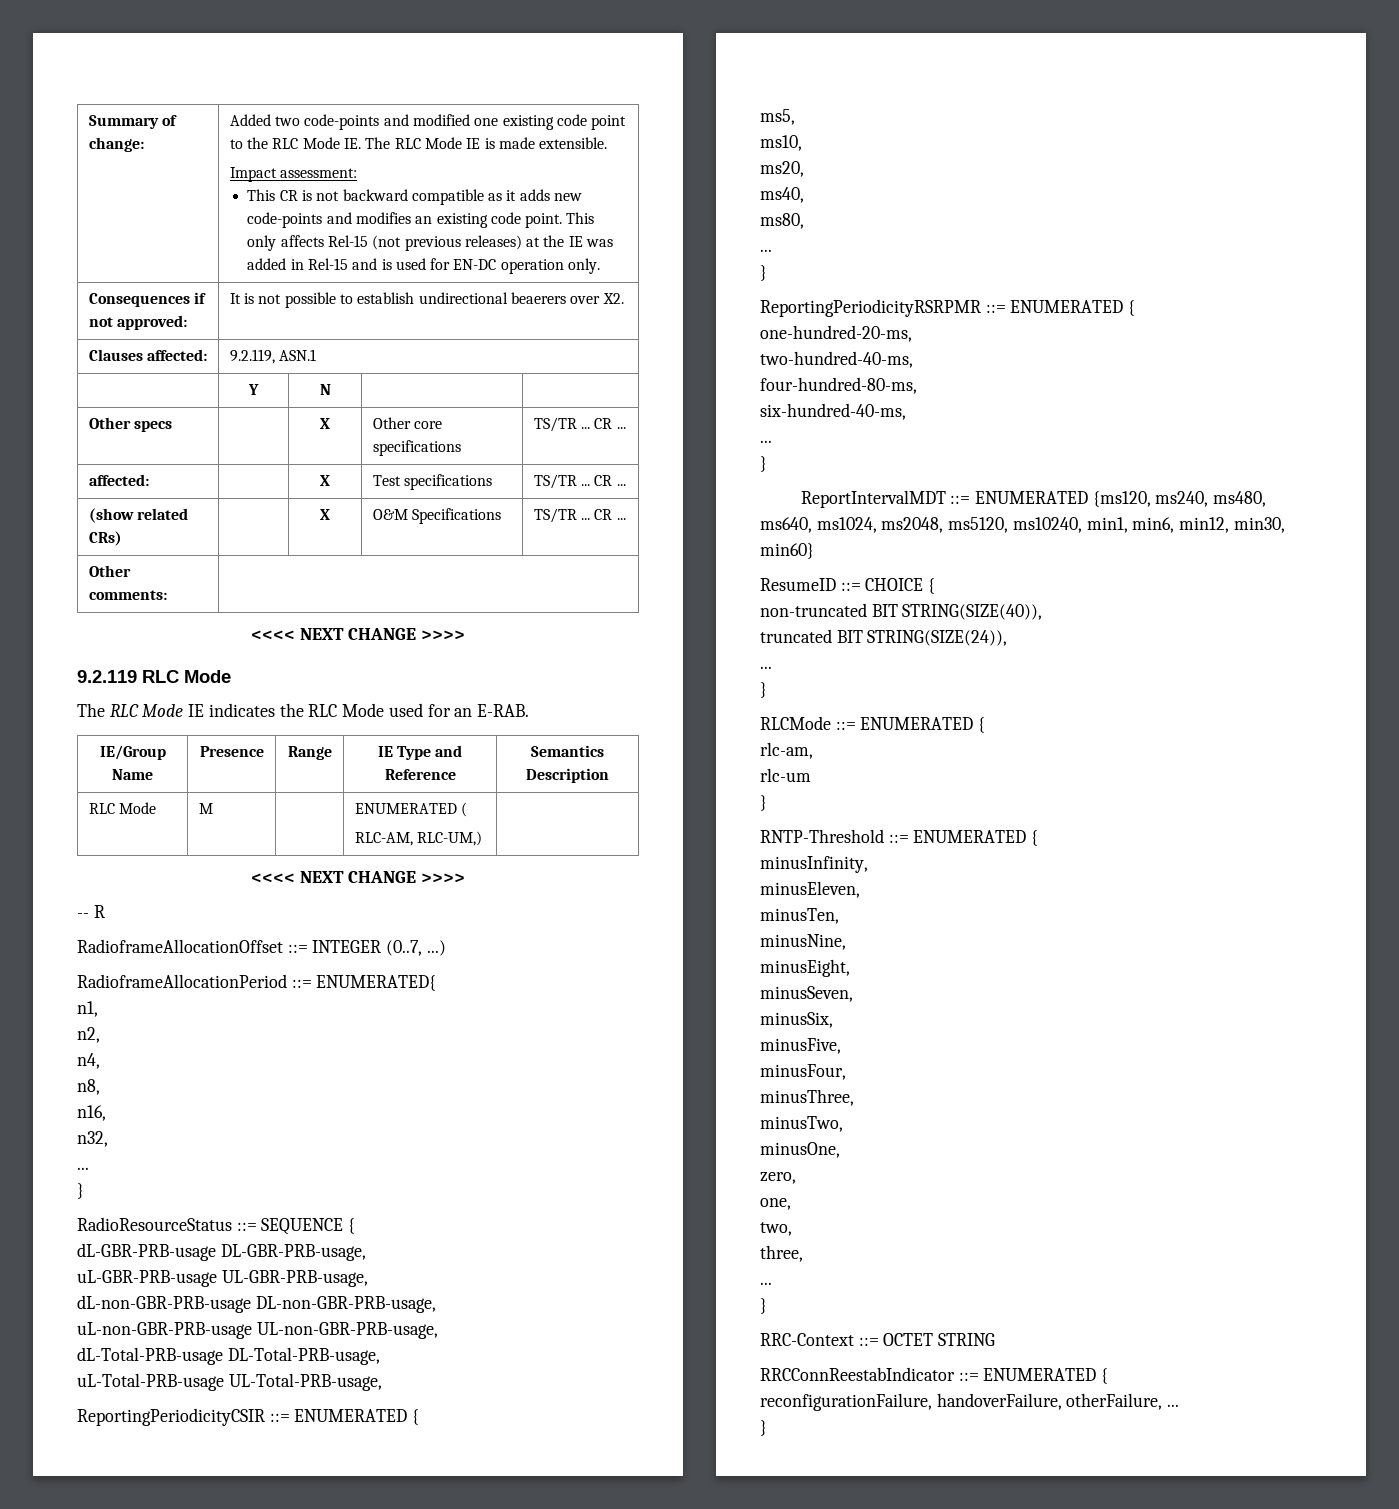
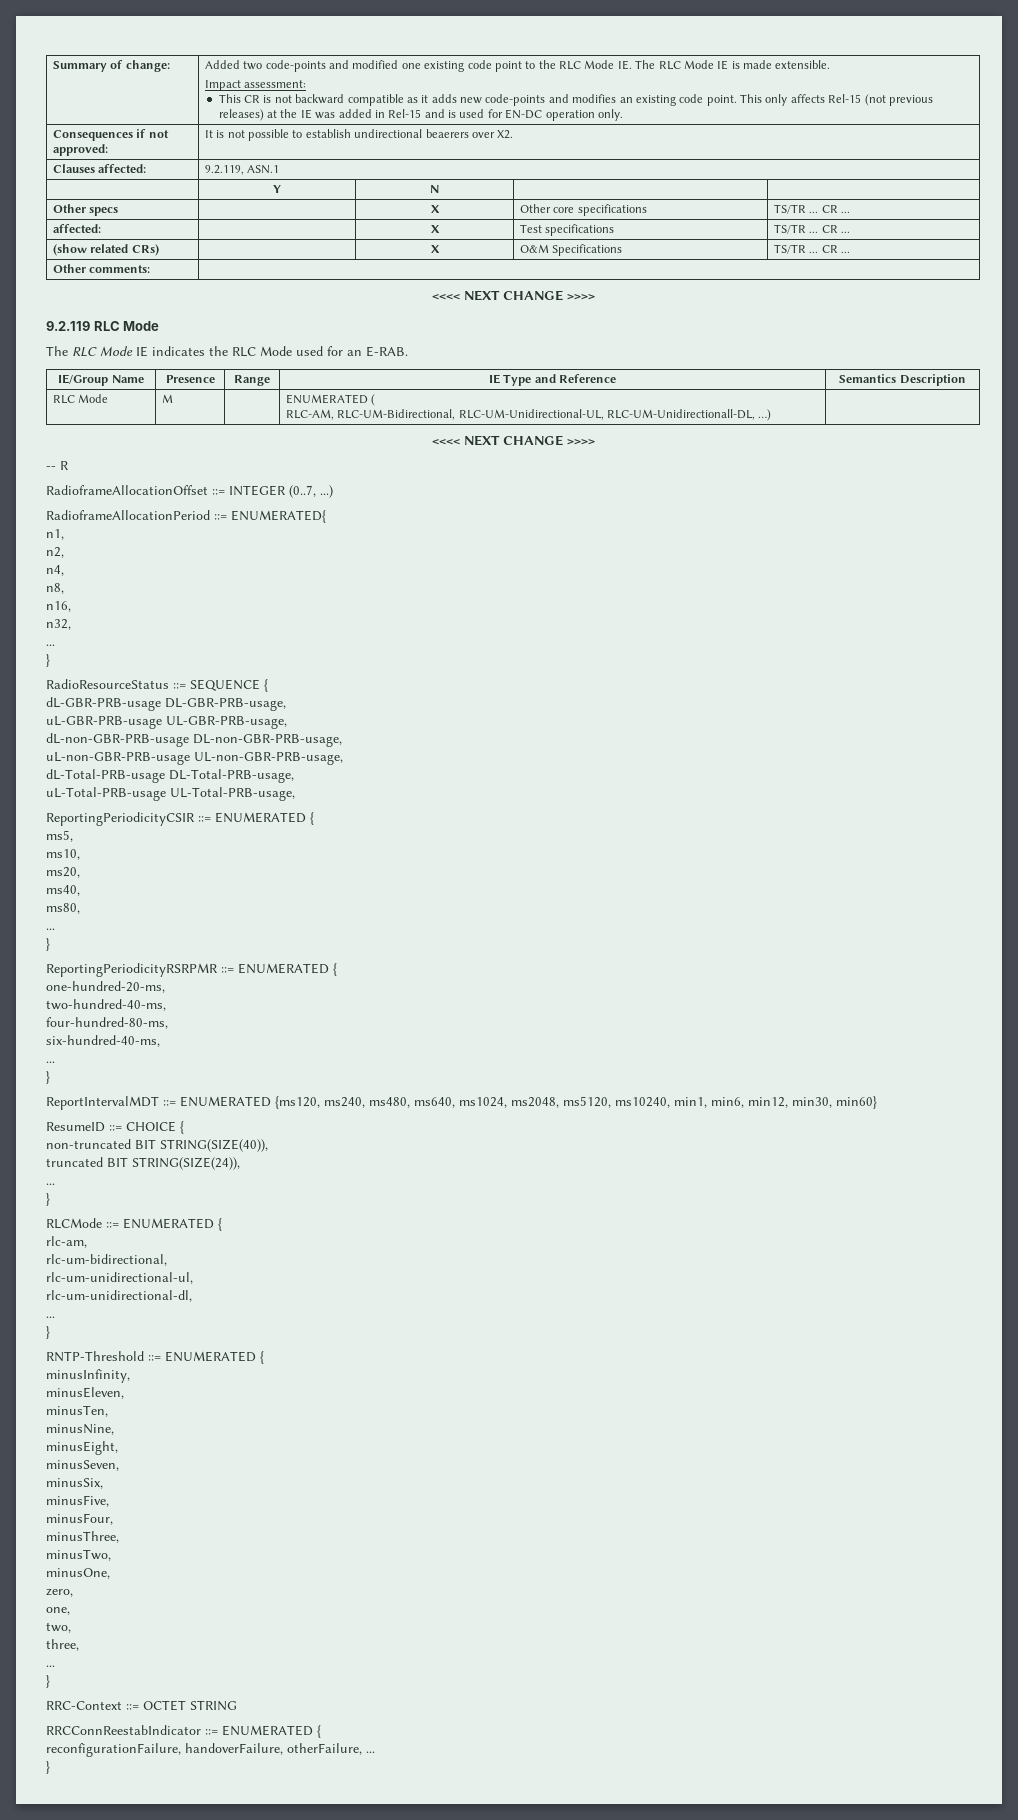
[416,831,482,846] RLC-UM,) -> [337,409,772,421] RLC-UM-Bidirectional, RLC-UM-Unidirectional-UL, RLC-UM-Unidirectionall-DL, …)
[760,768,811,782] rlc-um -> [46,1254,167,1266] [46,1272,193,1284] [46,1290,192,1302] [46,1316,55,1318] rlc-um-bidirectional, // rlc-um-unidirectional-ul, // rlc-um-unidirectional-dl, // ...

